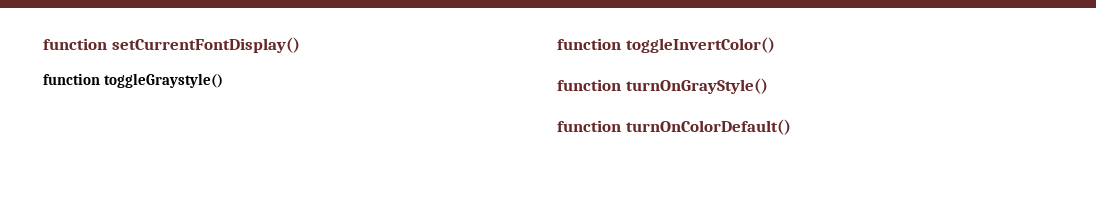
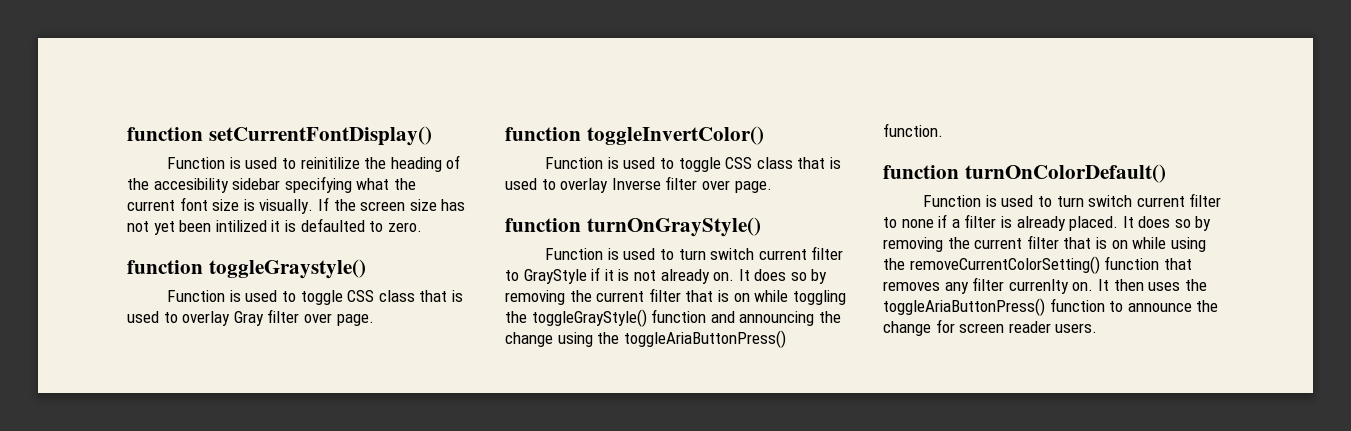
[43,73,223,88] [557,37,775,53] [557,78,768,94] [557,119,791,135] function toggleGraystyle() // function toggleInvertColor() // function turnOnGrayStyle() // function turnOnColorDefault() -> [167,155,461,172] [127,176,416,193] [127,197,466,214] [127,218,422,235] [127,259,366,279] [167,290,463,305] [127,309,374,326] [505,126,764,145] [545,157,841,172] [505,176,772,193] [505,217,761,237] [545,246,844,260] [505,267,828,284] [505,288,846,305] [505,309,841,327] [505,330,786,348] [883,123,943,137] [883,164,1166,183] [923,193,1222,207] [883,214,1212,231] [883,235,1206,252] [883,256,1192,274] [883,277,1207,294] [883,298,1219,316] [883,319,1098,336] Function is used to reinitilize the heading of the accesibility sidebar specifying what the current font size is visually. If the screen size has not yet been intilized it is defaulted to zero. // function toggleGraystyle() // Function is used to toggle CSS class that is used to overlay Gray filter over page. // function toggleInvertColor() // Function is used to toggle CSS class that is used to overlay Inverse filter over page. // function turnOnGrayStyle() // Function is used to turn switch current filter to GrayStyle if it is not already on. It does so by removing the current filter that is on while toggling the toggleGrayStyle() function and announcing the change using the toggleAriaButtonPress() function. // function turnOnColorDefault() // Function is used to turn switch current filter to none if a filter is already placed. It does so by removing the current filter that is on while using the removeCurrentColorSetting() function that removes any filter currenlty on. It then uses the toggleAriaButtonPress() function to announce the change for screen reader users.

